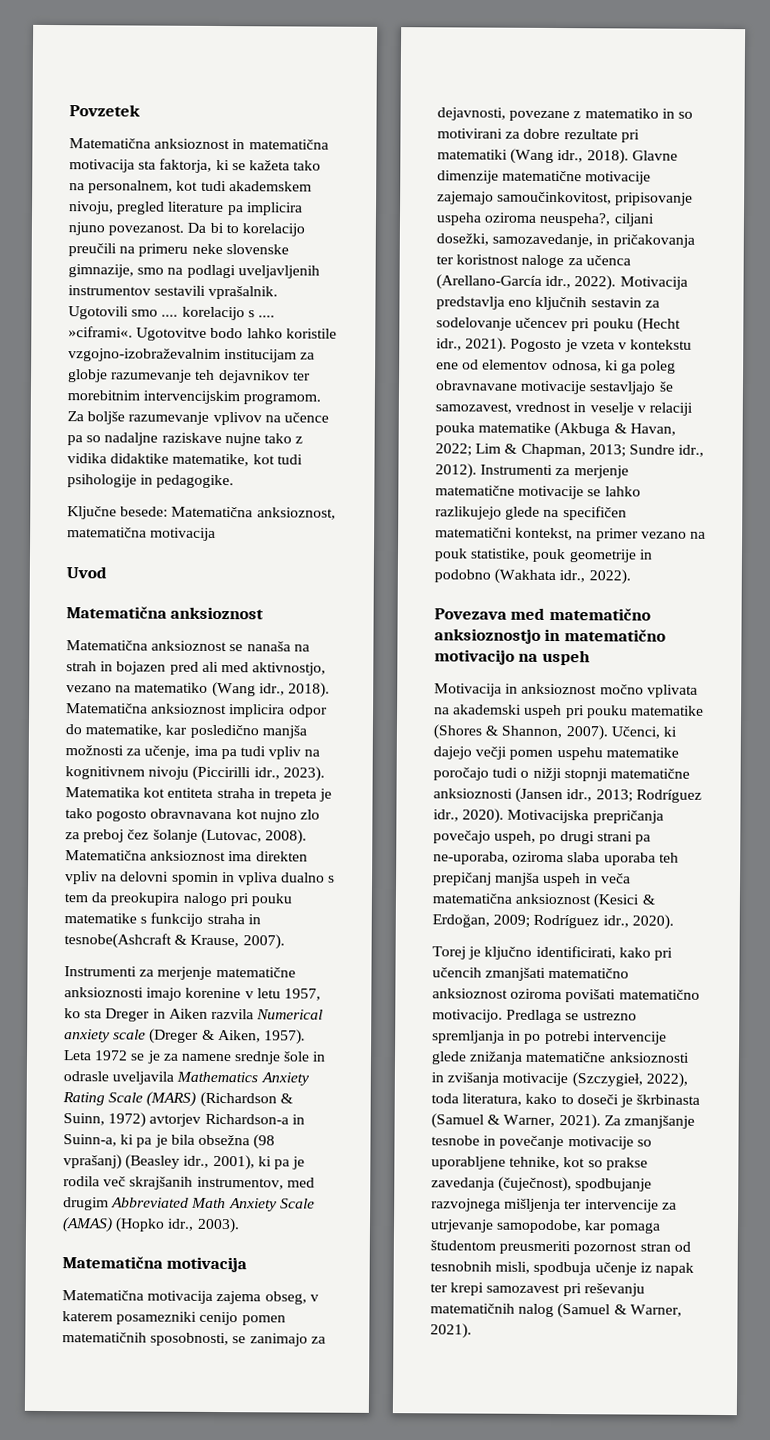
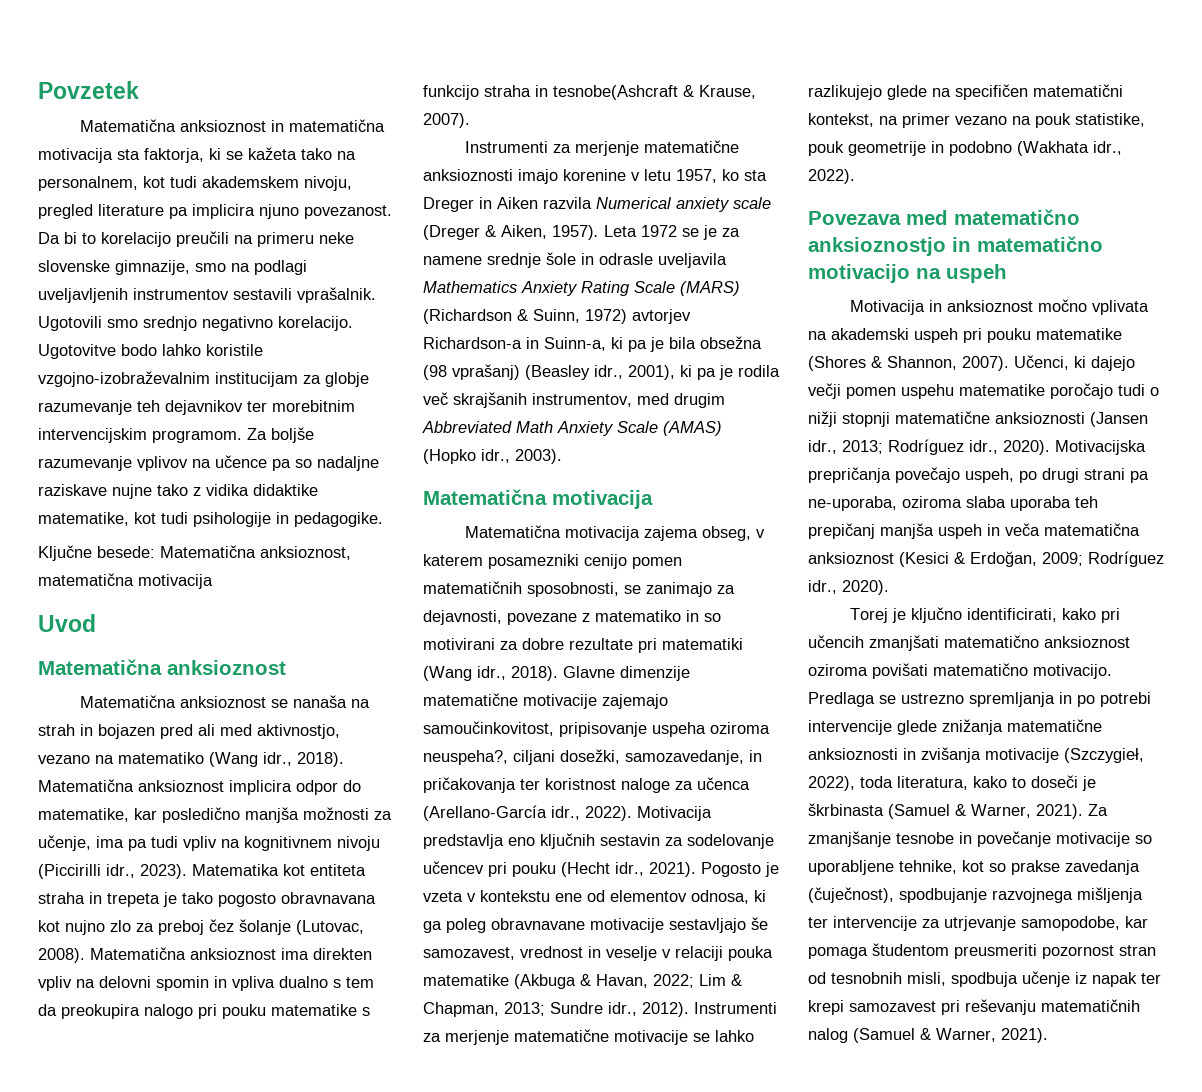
[161,306,275,321] [68,326,133,338] .... korelacijo s .... »ciframi«. -> [143,316,353,331] srednjo negativno korelacijo.

